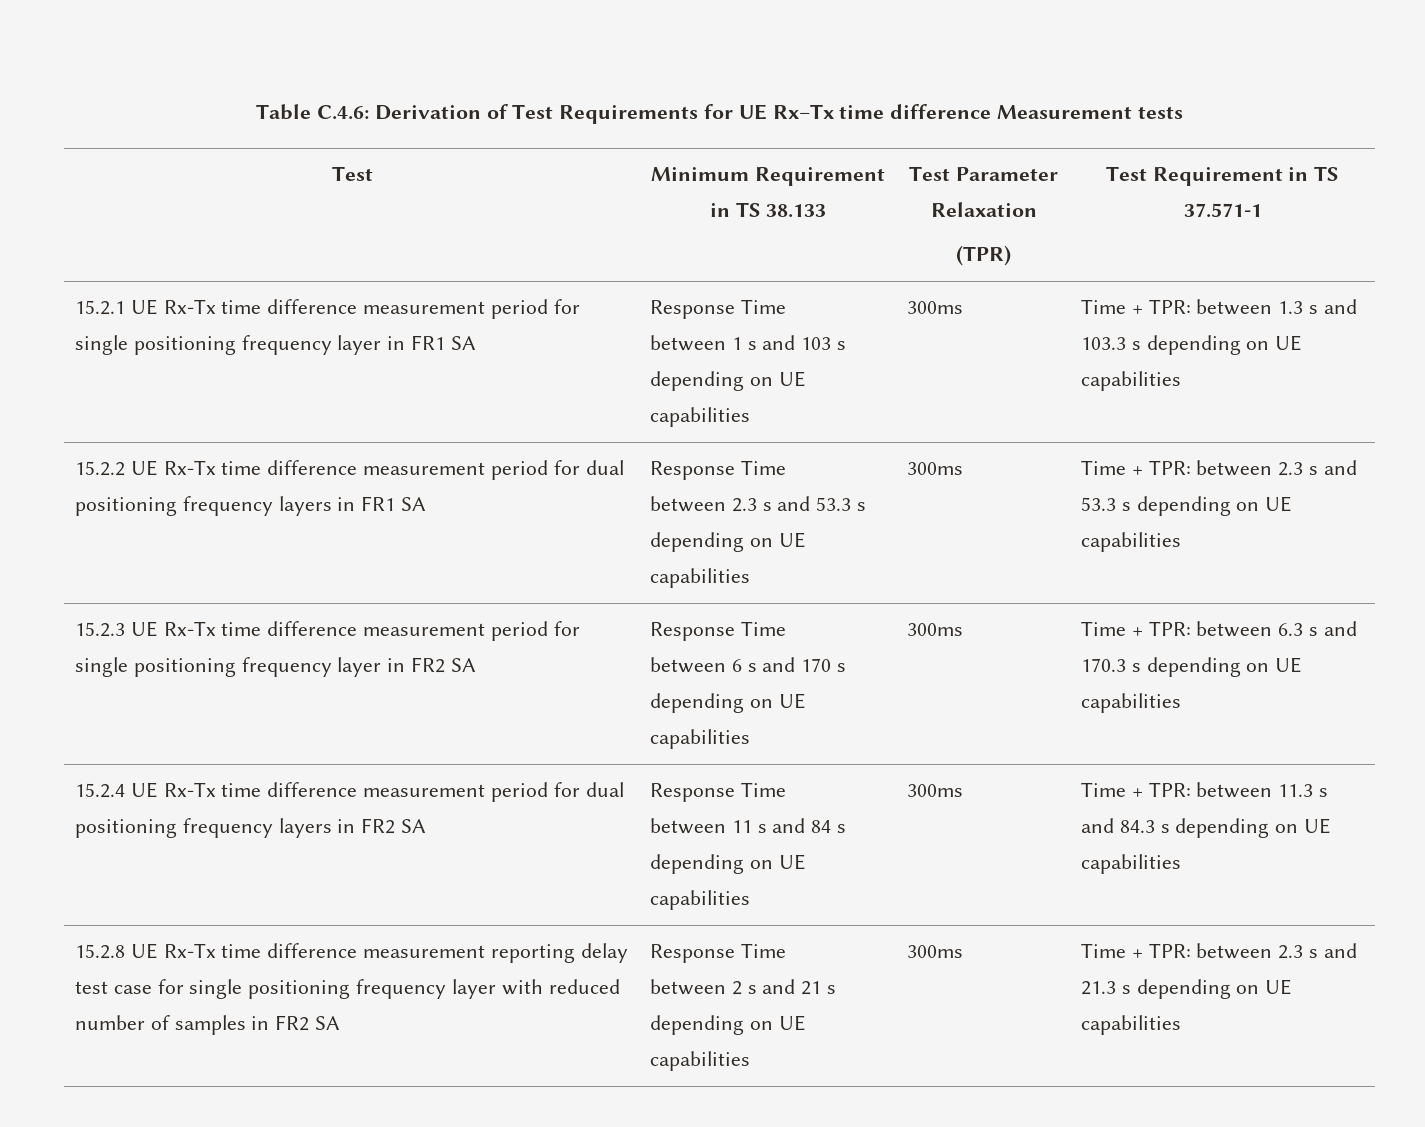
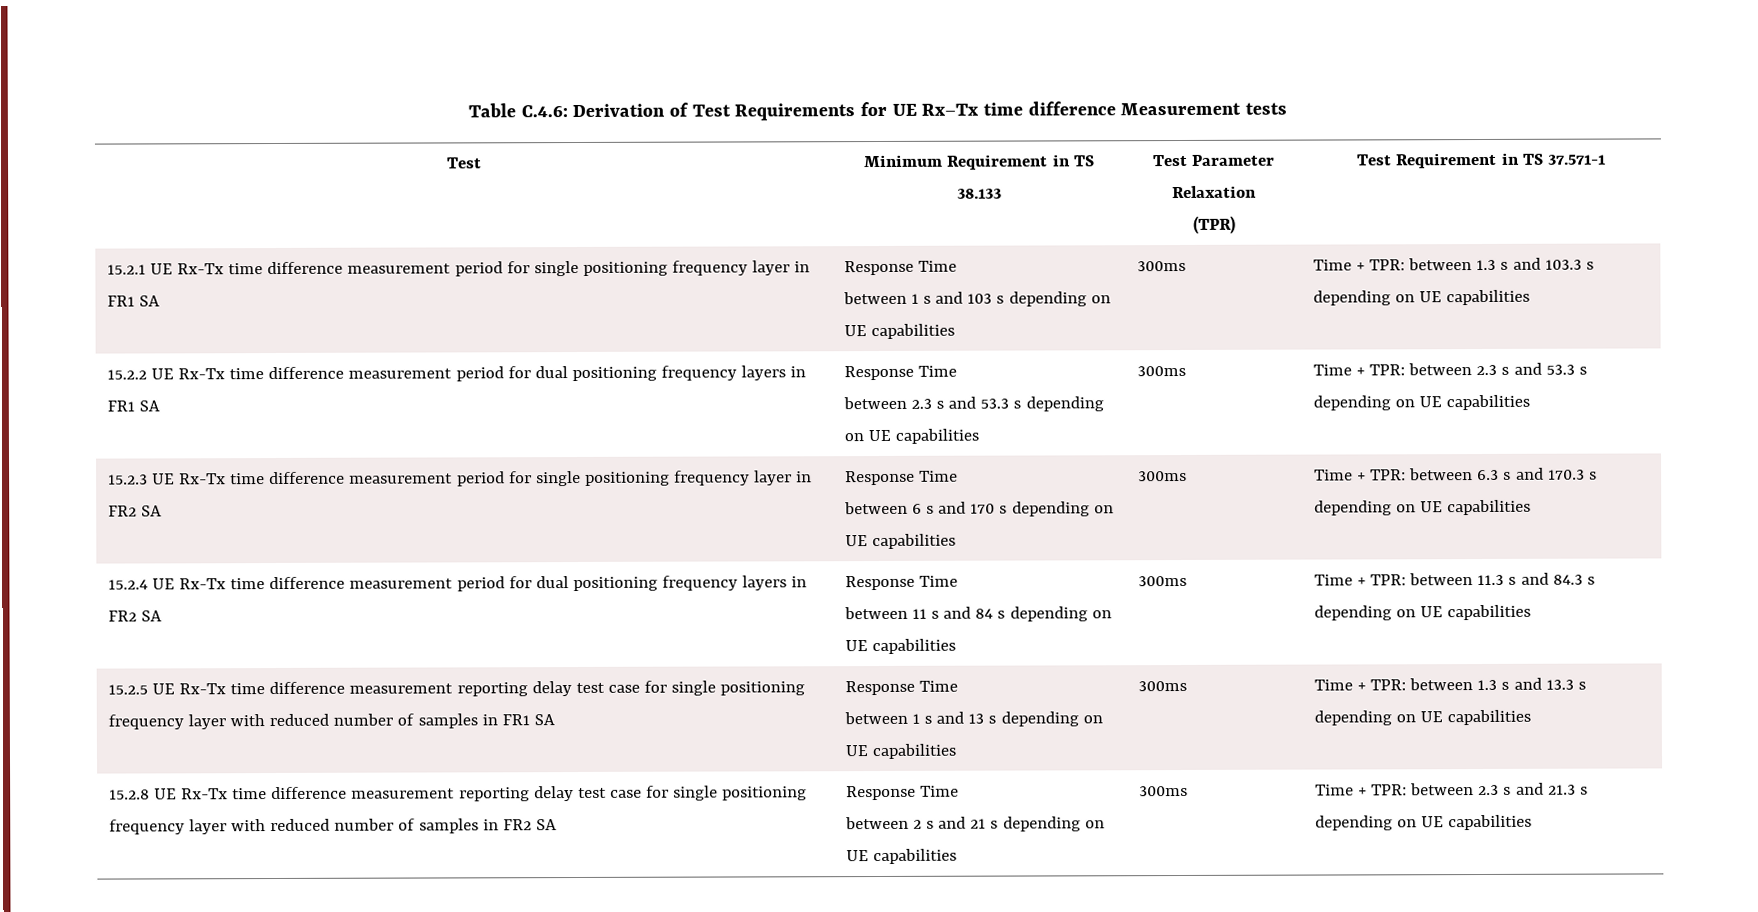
(1182, 864) none -> [107,680,806,697] [107,713,555,730] [844,680,958,696] [843,711,1103,727] [844,743,957,760] [1137,680,1187,692] [1313,677,1586,691] [1313,709,1532,726] // 15.2.5 UE Rx-Tx time difference measurement reporting delay test case for single positioning frequency layer with reduced number of samples in FR1 SA | Response Time // between 1 s and 13 s depending on UE capabilities | 300ms | Time + TPR: between 1.3 s and 13.3 s depending on UE capabilities

